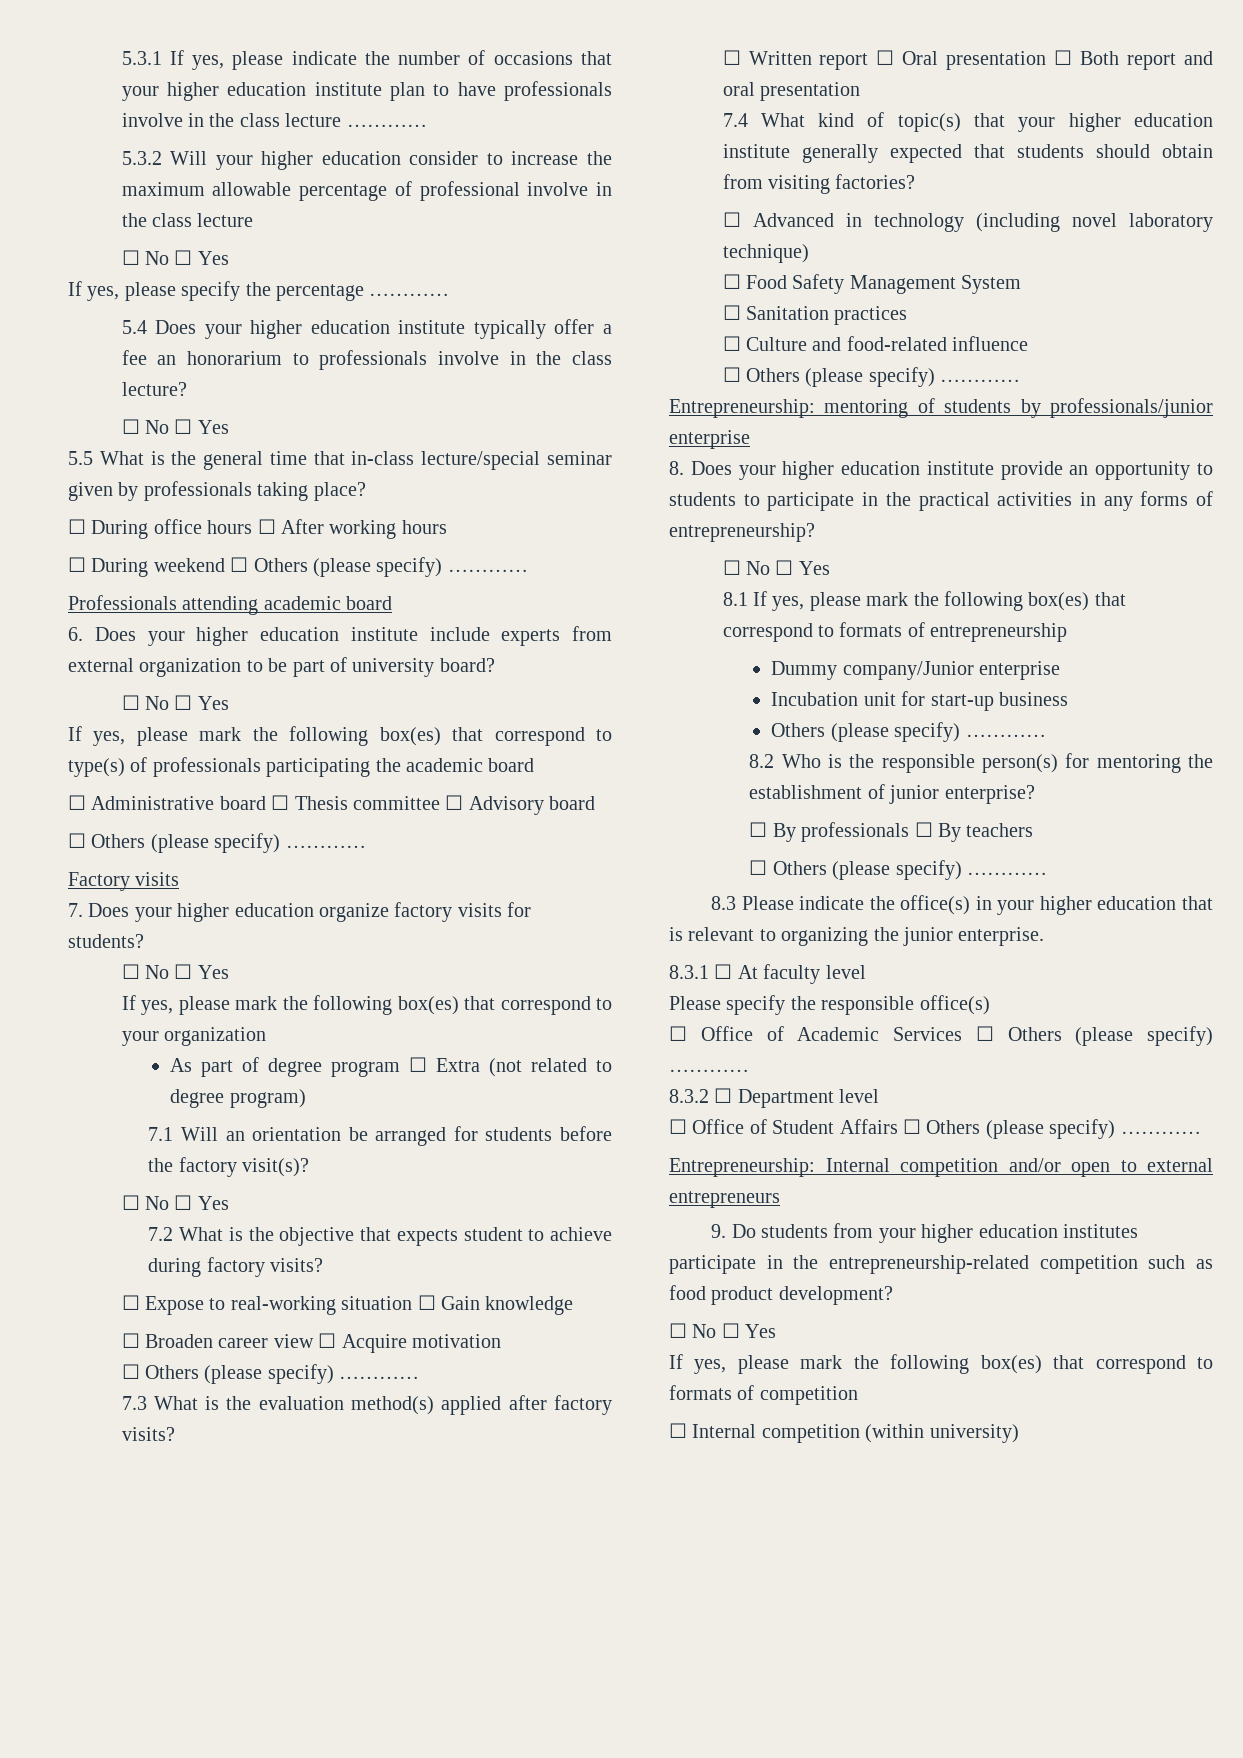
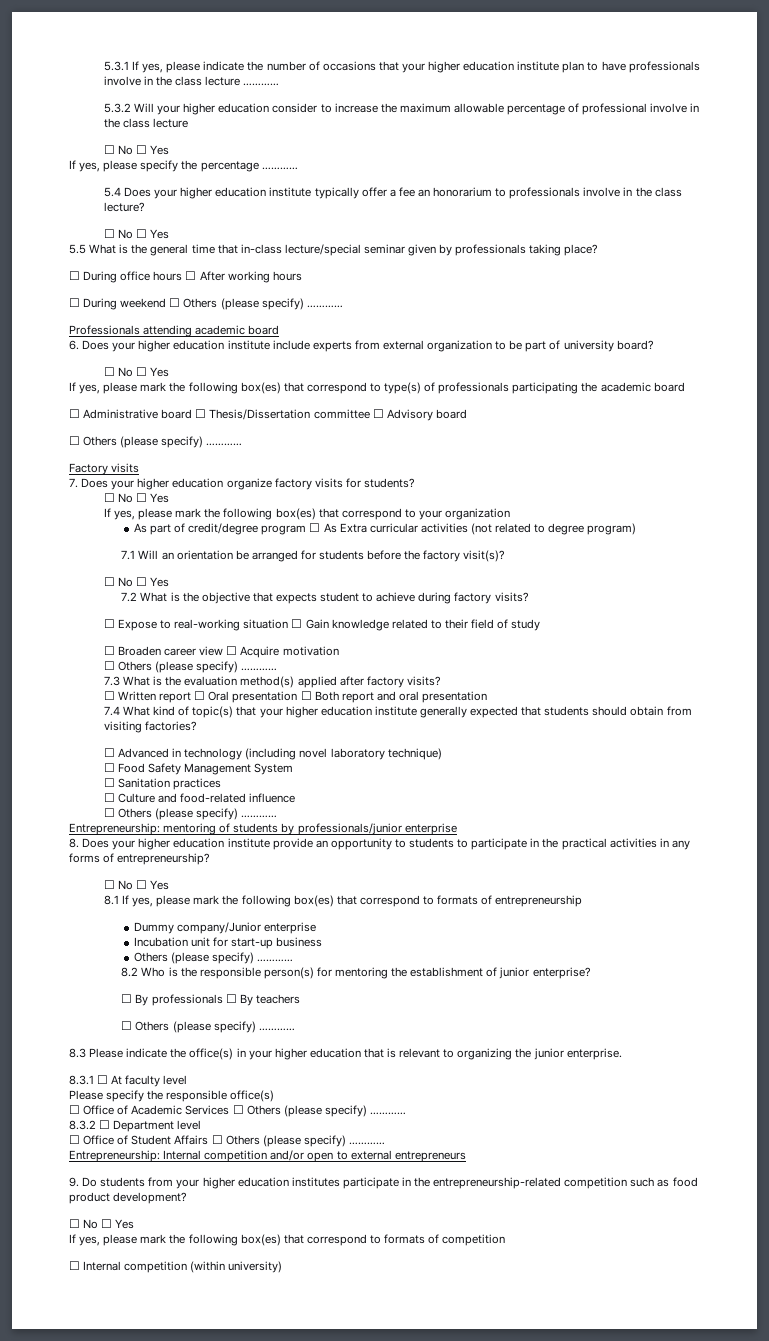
[294,796,348,810] Thesis -> [209,409,311,420] Thesis/Dissertation
[268,1058,323,1077] degree -> [188,523,259,535] credit/degree
[436,1058,481,1072] Extra -> [323,523,468,533] As Extra curricular activities
(574, 1305) none -> [391,619,541,631] related to their field of study

